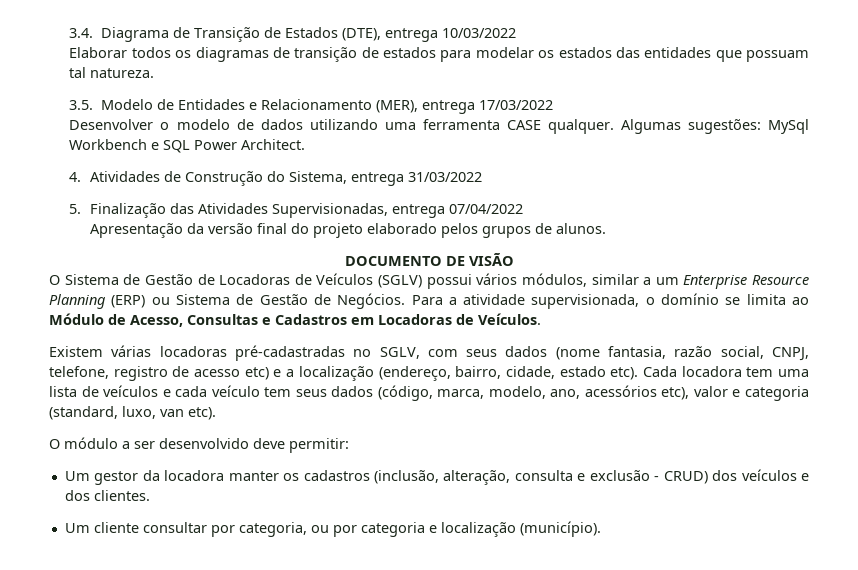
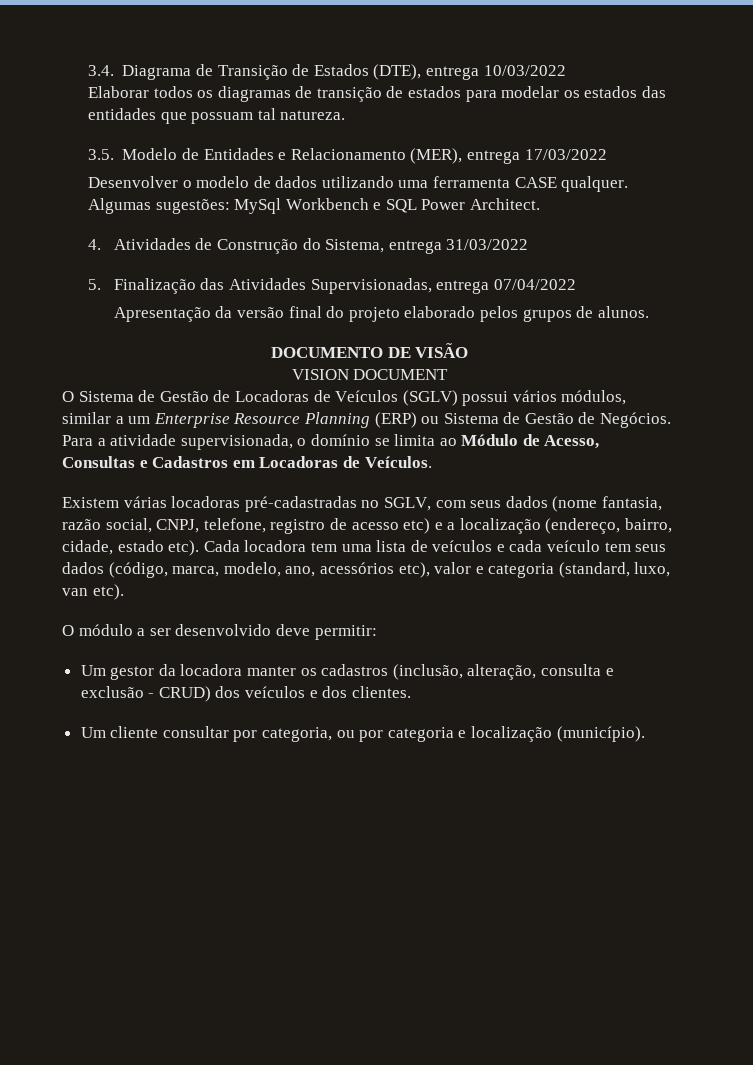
(514, 259) none -> [291,369,449,380] // VISION DOCUMENT

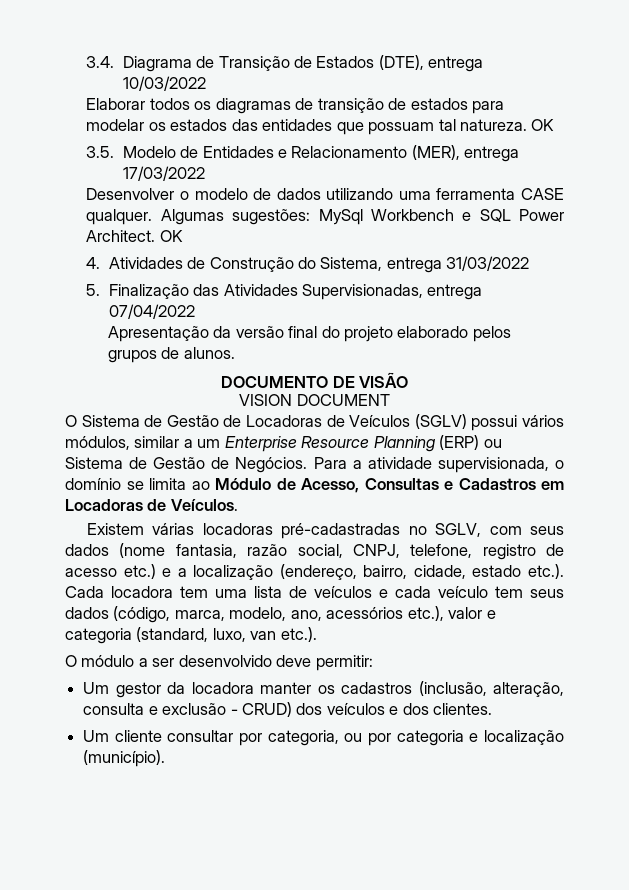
(346, 115) none -> [531,119,555,131] OK
(541, 204) none -> [159,230,183,242] OK
[403,518,431,534] etc) -> [123,564,156,579] etc.)
[168,540,200,556] etc). -> [528,564,564,579] etc.).
[398,562,430,578] etc), -> [407,606,444,621] etc.),
[92,584,124,600] etc). -> [280,627,317,642] etc.).

